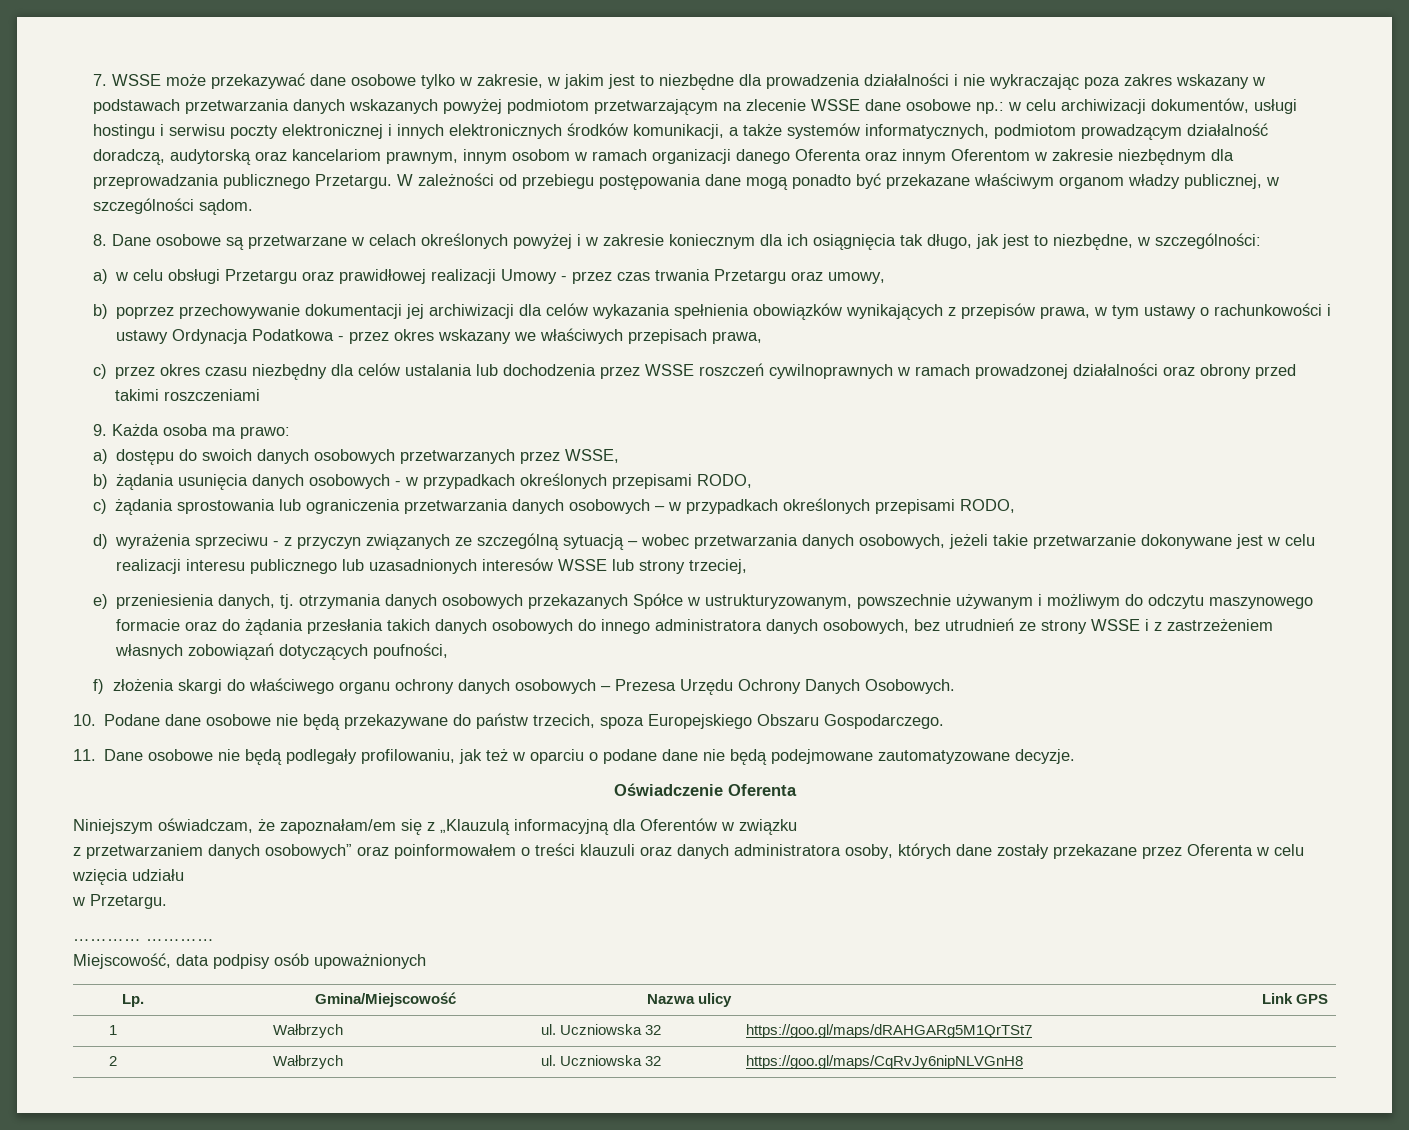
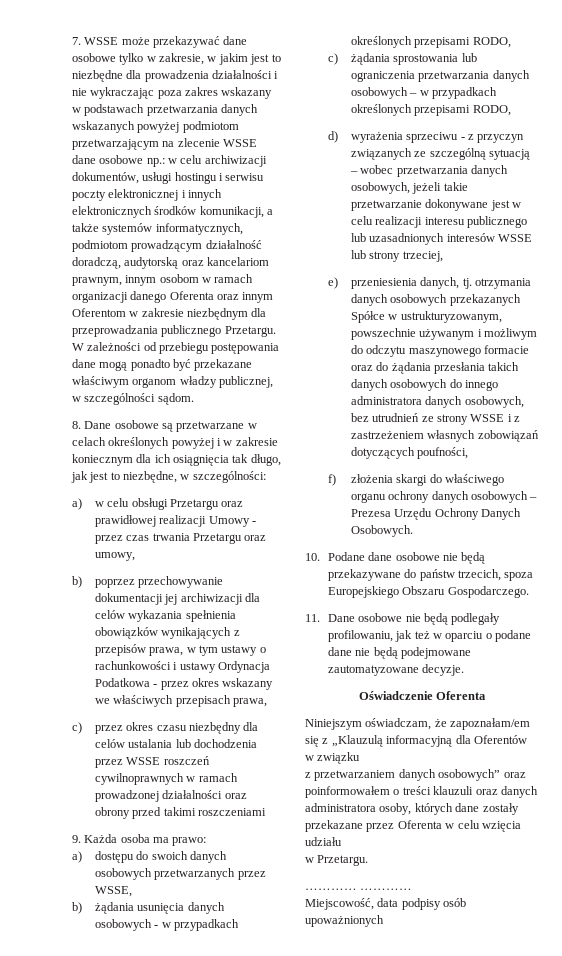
[121,994,144,1007] [314,992,456,1007] [646,993,732,1007] [1261,993,1328,1004] [108,1025,117,1035] [272,1024,343,1038] [540,1024,662,1035] [746,1024,1033,1038] [108,1056,117,1066] [272,1055,343,1069] [540,1055,662,1066] [746,1055,1024,1069] // Lp. | Gmina/Miejscowość | Nazwa ulicy | Link GPS // 1 | Wałbrzych | ul. Uczniowska 32 | https://goo.gl/maps/dRAHGARg5M1QrTSt7 // 2 | Wałbrzych | ul. Uczniowska 32 | https://goo.gl/maps/CqRvJy6nipNLVGnH8 -> (384, 921) none

